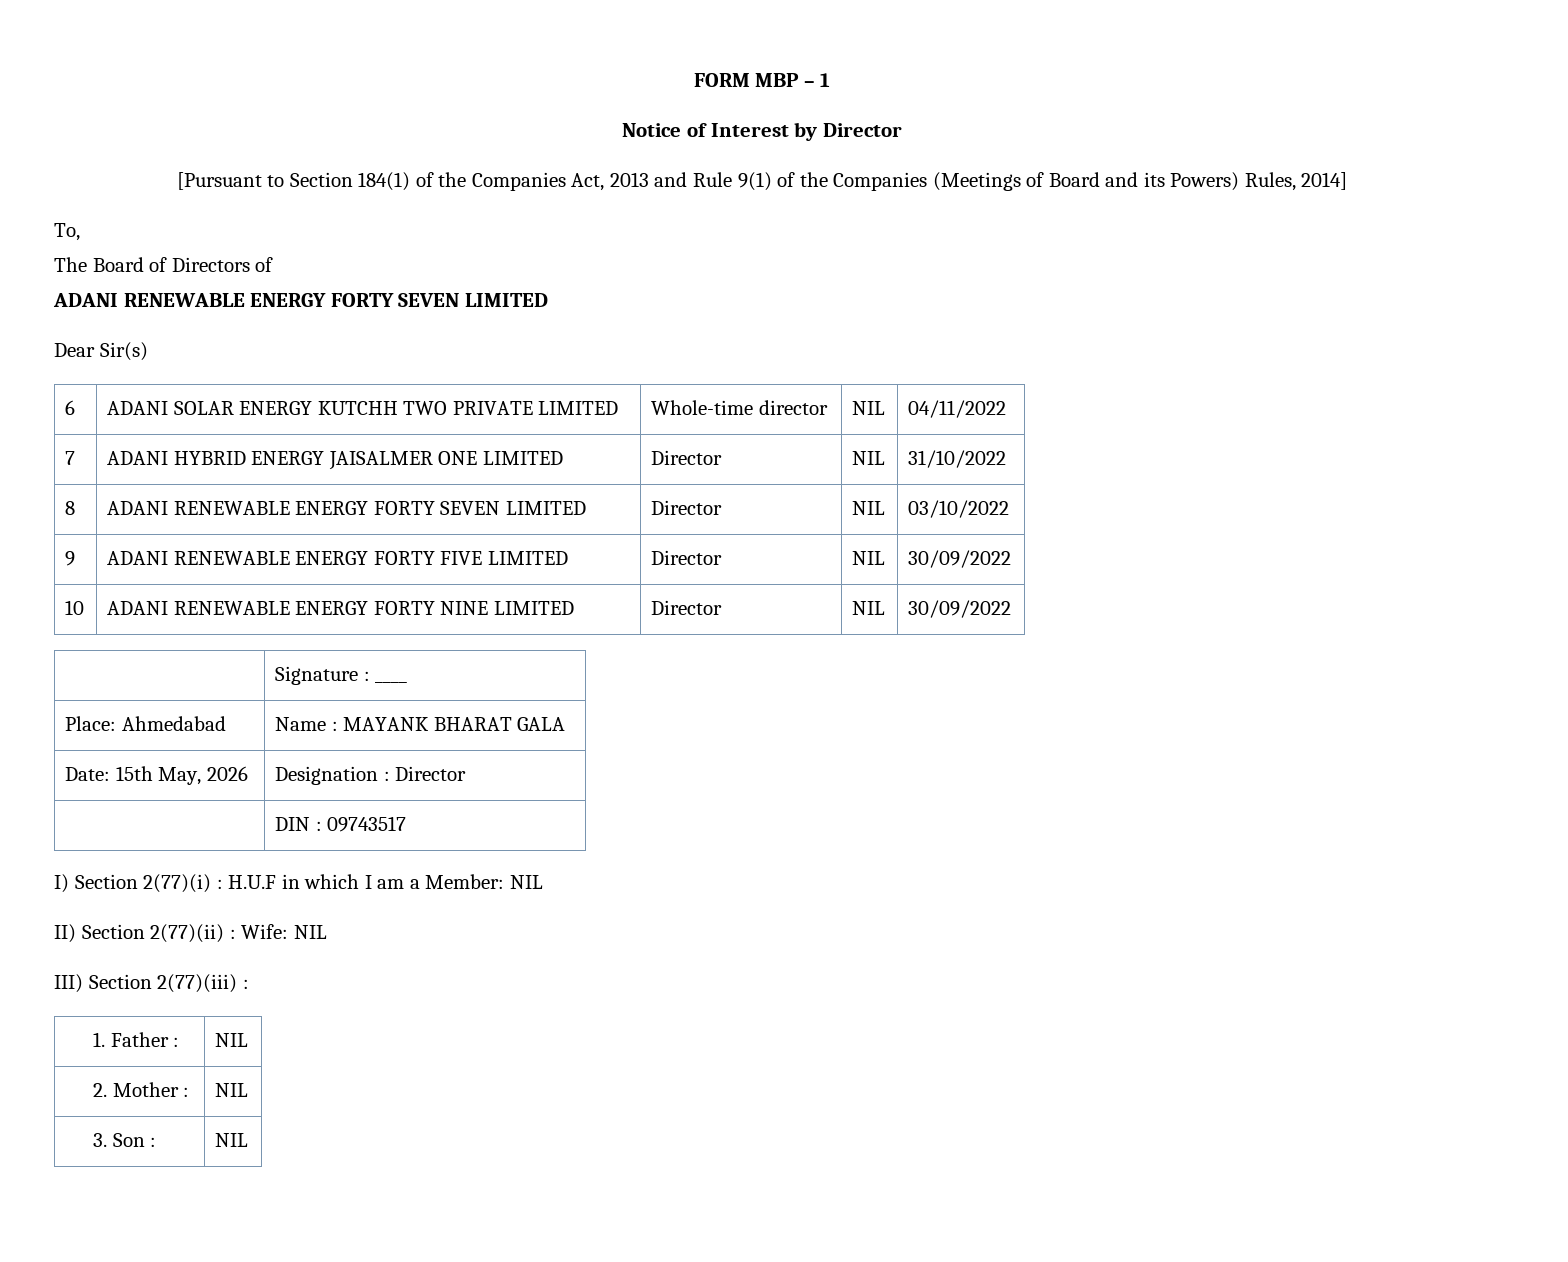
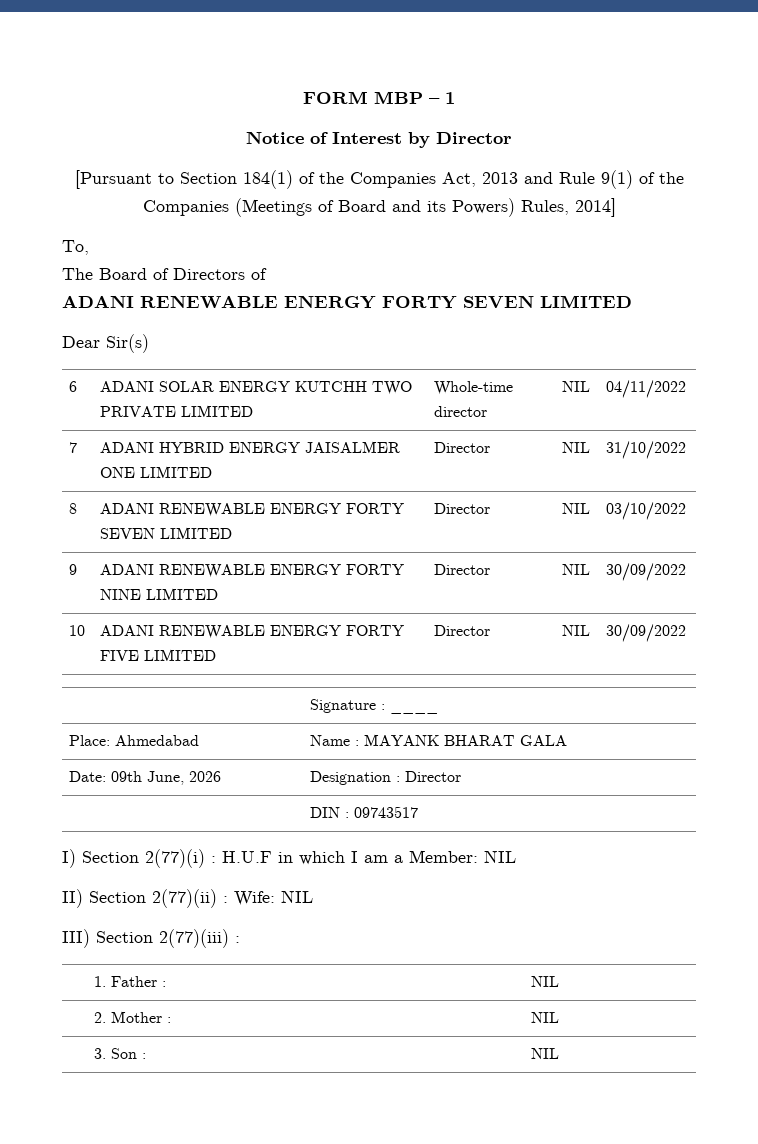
[440,551,483,565] FIVE -> [100,589,142,600] NINE
[440,601,489,615] NINE -> [100,650,140,661] FIVE
[115,766,202,785] 15th May, -> [111,771,185,785] 09th June,

